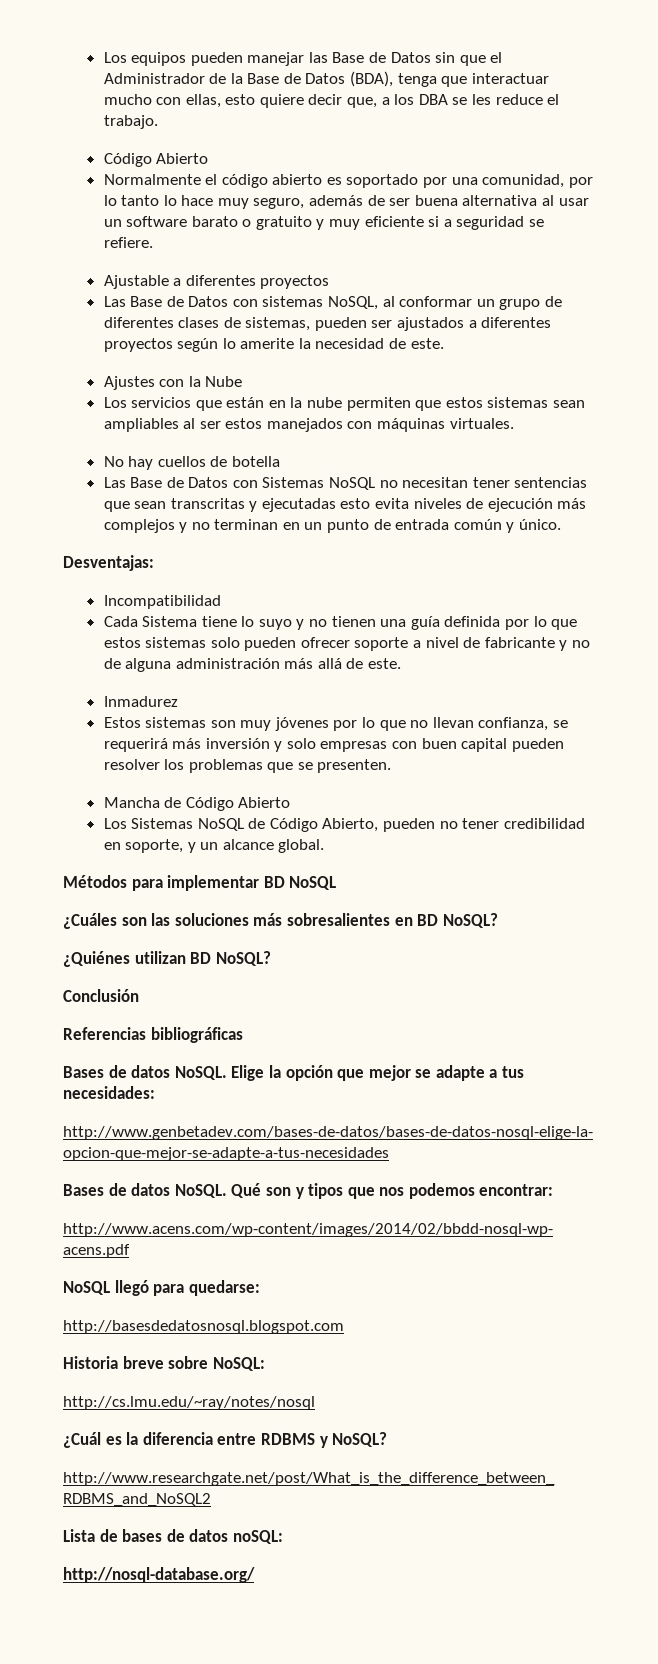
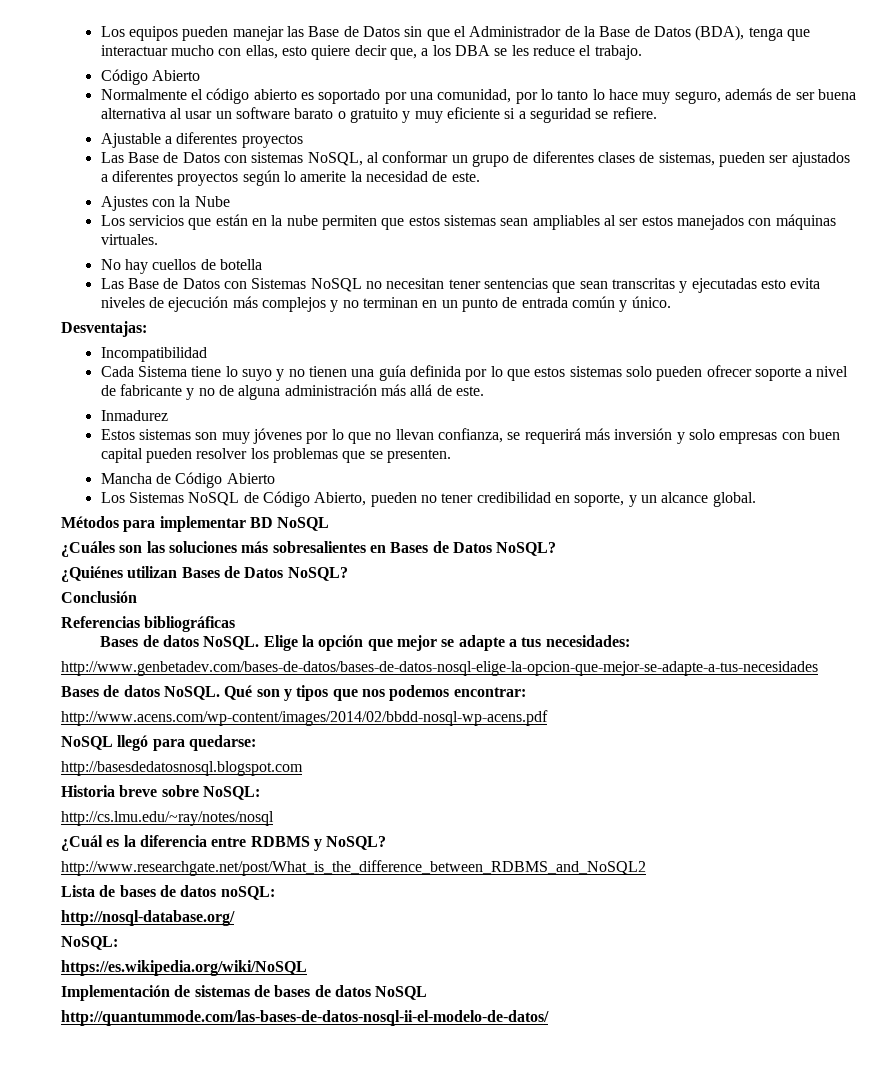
[417,914,439,926] BD -> [390,541,492,553] Bases de Datos
[190,952,212,964] BD -> [181,566,284,578] Bases de Datos
(255, 1575) none -> [61,936,118,950] [61,960,307,976] [61,985,428,1001] [61,1010,549,1026] // NoSQL: // https://es.wikipedia.org/wiki/NoSQL // Implementación de sistemas de bases de datos NoSQL // http://quantummode.com/las-bases-de-datos-nosql-ii-el-modelo-de-datos/

